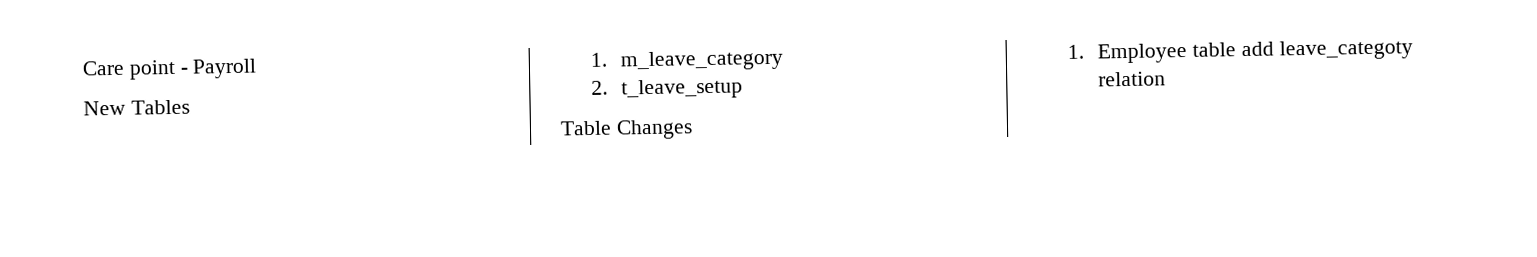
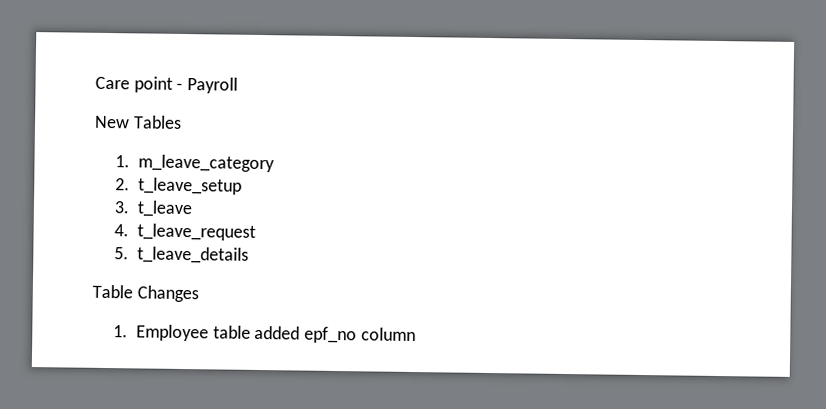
(744, 89) none -> [114,200,193,218] [114,223,256,241] [114,246,249,264] // 3. t_leave // 4. t_leave_request // 5. t_leave_details
[1241,39,1413,61] [1098,71,1167,87] add leave_categoty relation -> [254,325,416,344] added epf_no column

